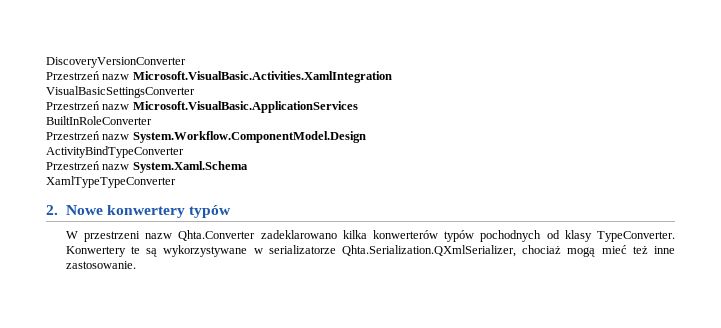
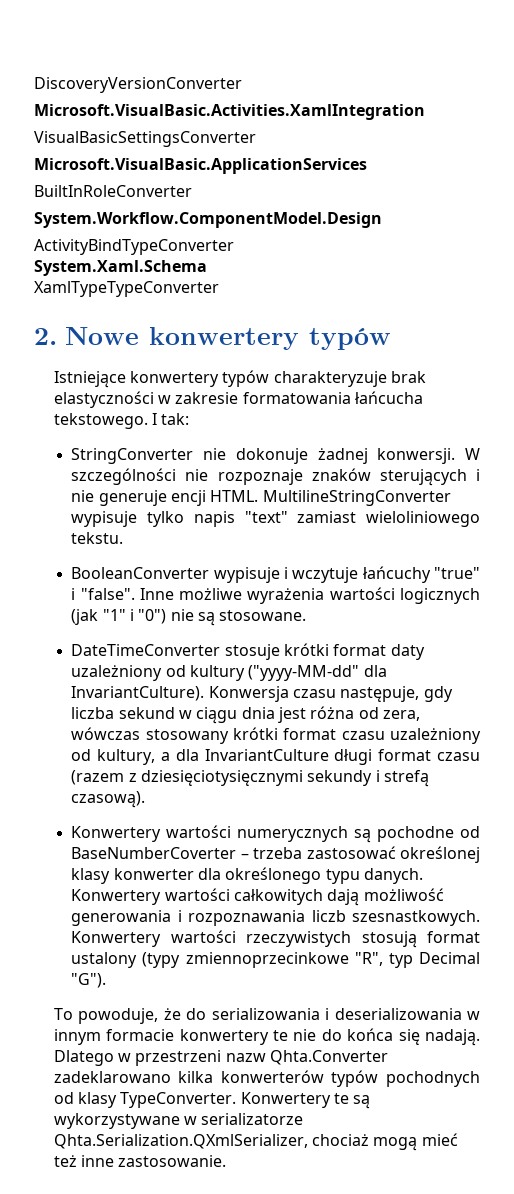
[46,71,130,80] Przestrzeń nazw -> (242, 85) none
[46,101,130,110] Przestrzeń nazw -> (256, 139) none
[46,131,130,140] Przestrzeń nazw -> (192, 191) none
[46,161,130,170] Przestrzeń nazw -> (234, 247) none
[65,231,78,239] W -> [53,370,427,388] [53,391,424,408] [53,413,190,429] [71,448,481,464] [71,468,480,486] [71,490,451,506] [71,511,480,527] [71,532,124,544] [71,566,481,583] [71,587,481,604] [71,609,307,626] [71,643,425,660] [71,665,387,681] [71,686,453,702] [71,706,420,724] [71,727,482,744] [71,749,481,765] [71,770,429,787] [71,791,146,808] [71,825,480,843] [71,846,480,863] [71,867,423,884] [71,888,444,906] [71,910,480,926] [71,930,480,948] [71,952,480,968] [71,973,107,988] [53,1008,481,1024] [53,1028,481,1046] [53,1050,132,1066] Istniejące konwertery typów charakteryzuje brak elastyczności w zakresie formatowania łańcucha tekstowego. I tak: // StringConverter nie dokonuje żadnej konwersji. W szczególności nie rozpoznaje znaków sterujących i nie generuje encji HTML. MultilineStringConverter wypisuje tylko napis "text" zamiast wieloliniowego tekstu. // BooleanConverter wypisuje i wczytuje łańcuchy "true" i "false". Inne możliwe wyrażenia wartości logicznych (jak "1" i "0") nie są stosowane. // DateTimeConverter stosuje krótki format daty uzależniony od kultury ("yyyy-MM-dd" dla InvariantCulture). Konwersja czasu następuje, gdy liczba sekund w ciągu dnia jest różna od zera, wówczas stosowany krótki format czasu uzależniony od kultury, a dla InvariantCulture długi format czasu (razem z dziesięciotysięcznymi sekundy i strefą czasową). // Konwertery wartości numerycznych są pochodne od BaseNumberCoverter – trzeba zastosować określonej klasy konwerter dla określonego typu danych. Konwertery wartości całkowitych dają możliwość generowania i rozpoznawania liczb szesnastkowych. Konwertery wartości rzeczywistych stosują format ustalony (typy zmiennoprzecinkowe "R", typ Decimal "G"). // To powoduje, że do serializowania i deserializowania w innym formacie konwertery te nie do końca się nadają. Dlatego w

